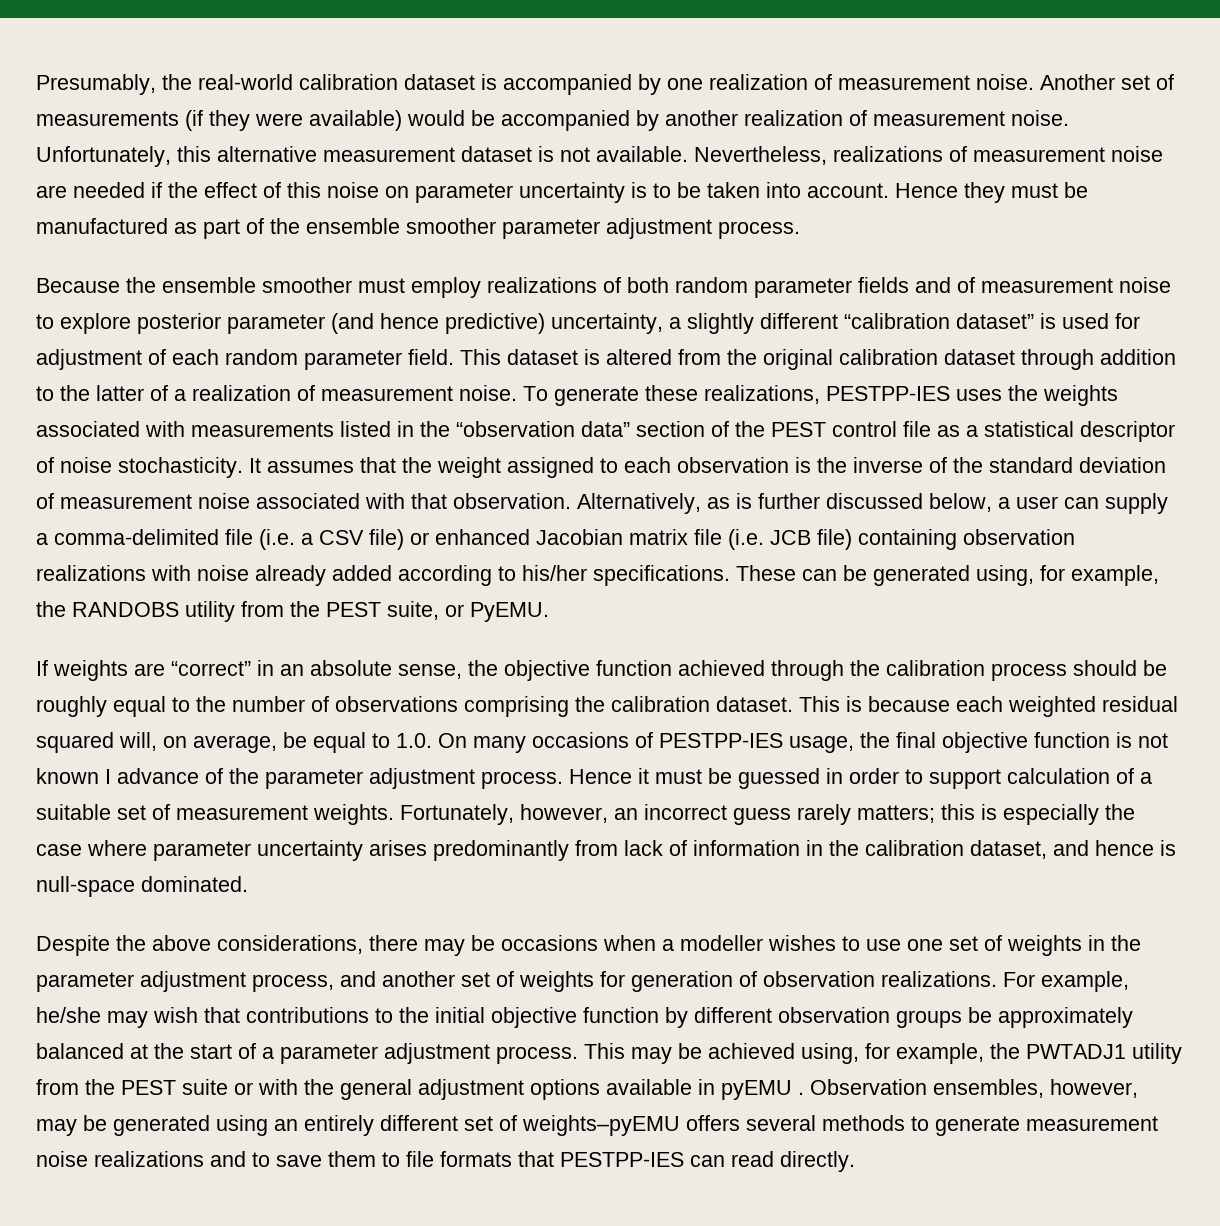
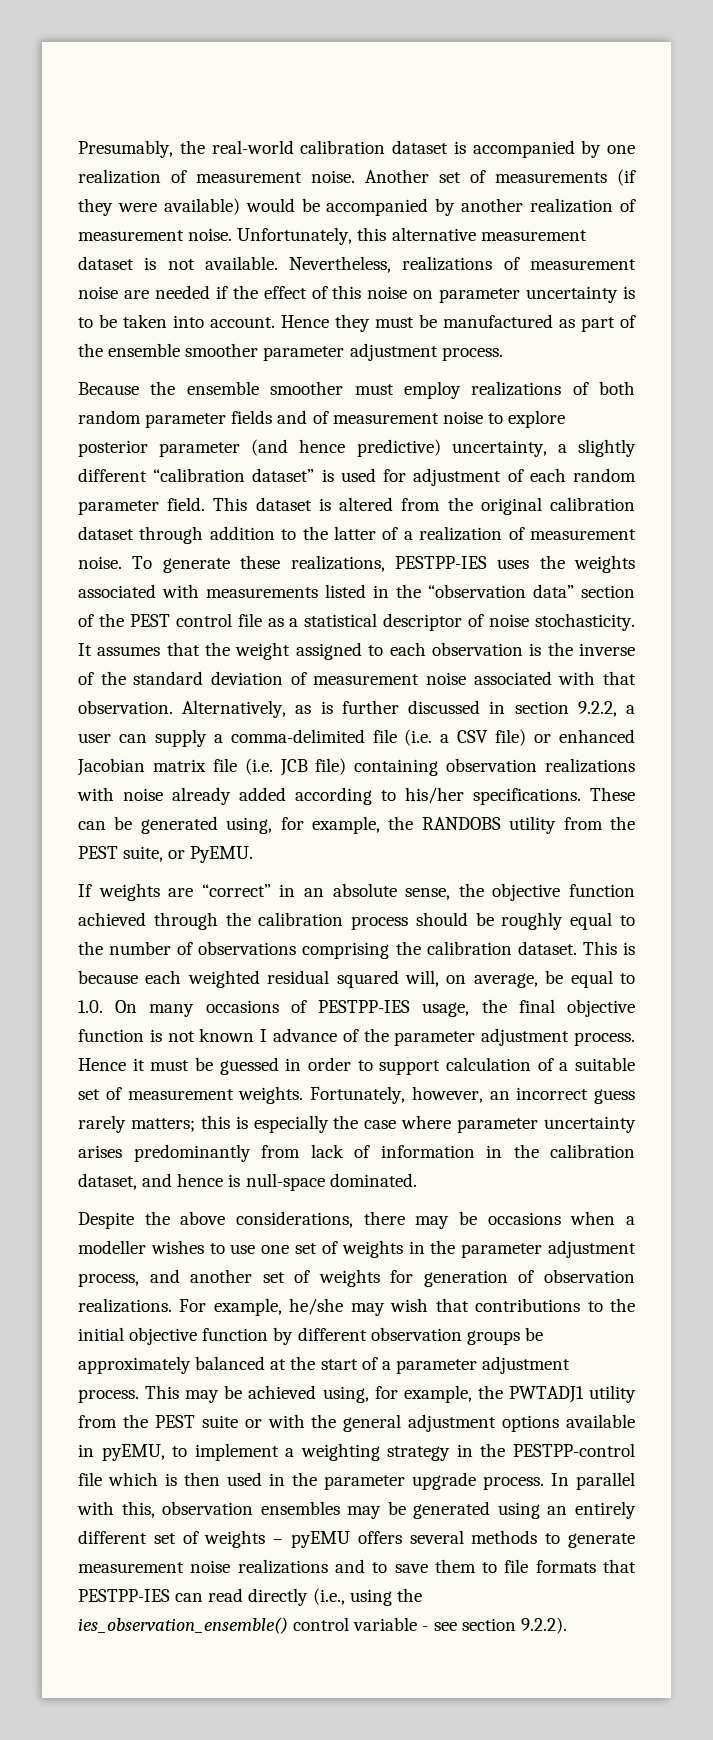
[929,493,992,512] below, -> [489,701,617,717] in section 9.2.2,
[721,1079,1138,1100] pyEMU . Observation ensembles, however, -> [101,1443,635,1461] [78,1472,635,1490] [77,1501,340,1518] pyEMU, to implement a weighting strategy in the PESTPP-control file which is then used in the parameter upgrade process. In parallel with this, observation ensembles
[522,1115,680,1136] weights–pyEMU -> [204,1530,351,1548] weights – pyEMU
[780,1151,855,1172] directly. -> [248,1588,422,1606] [78,1617,567,1634] directly (i.e., using the ies_observation_ensemble() control variable - see section 9.2.2).

